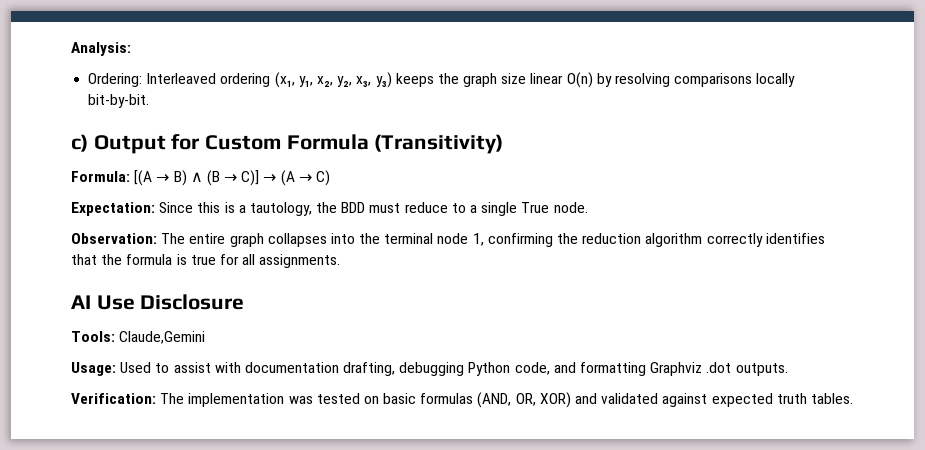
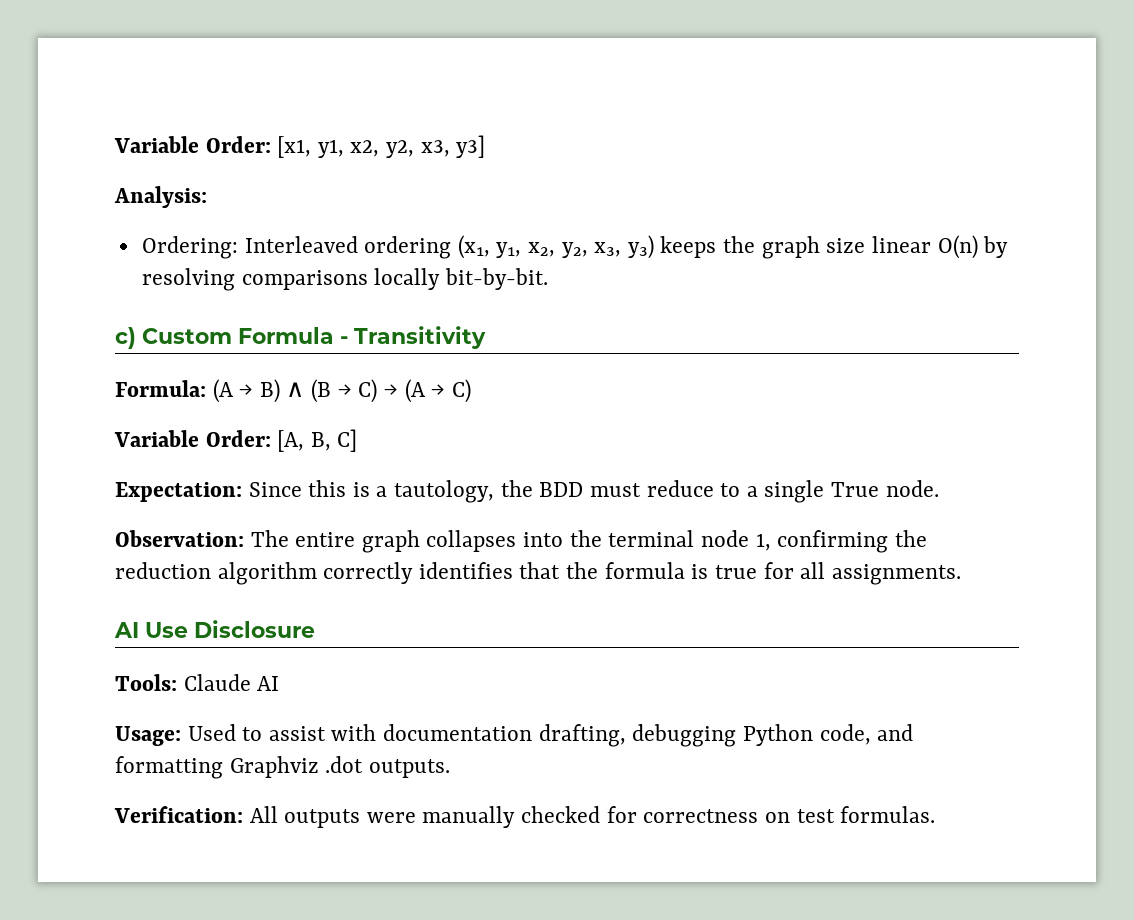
(71, 49) none -> [114,135,486,158] Variable Order: [x1, y1, x2, y2, x3, y3] //
[93,134,504,154] Output for Custom Formula (Transitivity) -> [142,326,486,349] Custom Formula - Transitivity
[134,170,153,186] [(A -> [212,379,234,403] (A
[241,170,260,186] C)] -> [358,379,378,403] C)
(331, 178) none -> [114,429,358,452] // Variable Order: [A, B, C]
[119,331,206,344] Claude,Gemini -> [183,674,280,691] Claude AI
[160,392,853,408] The implementation was tested on basic formulas (AND, OR, XOR) and validated against expected truth tables. -> [249,806,936,828] All outputs were manually checked for correctness on test formulas.

